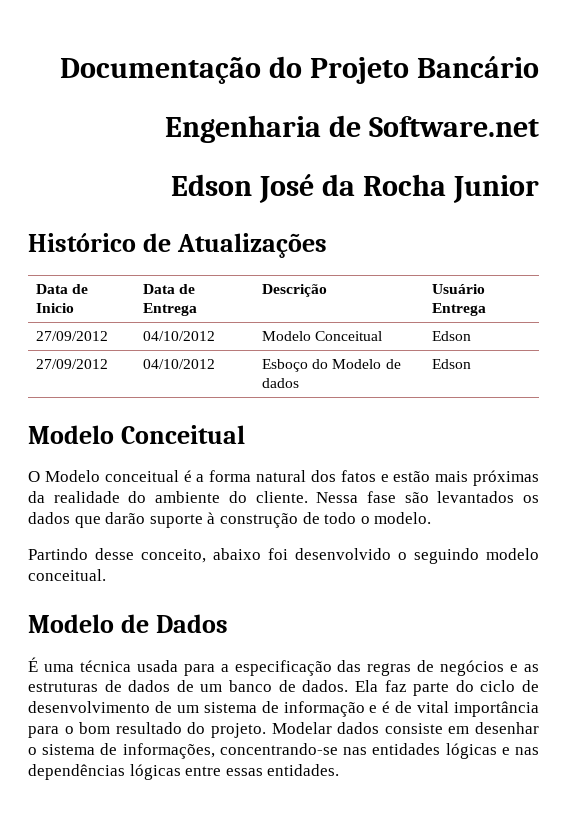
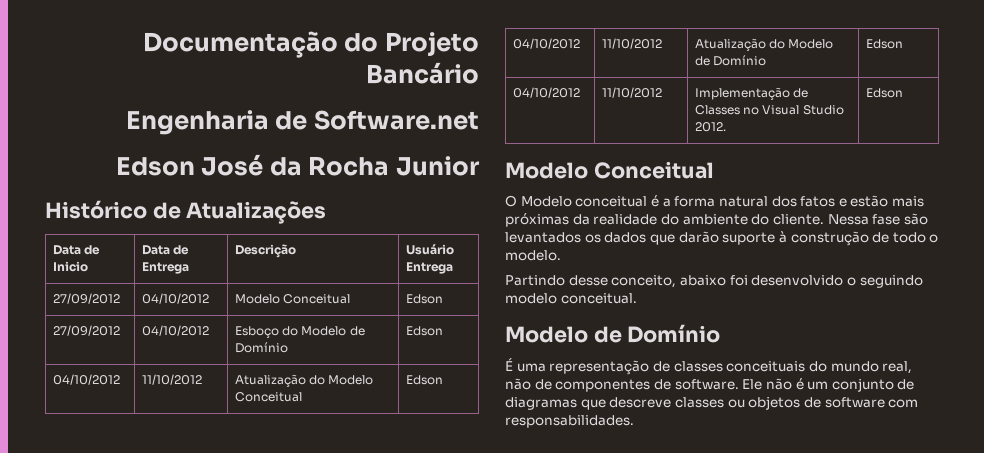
[262,378,300,388] dados -> [234,342,288,353] [405,326,443,336] [52,374,120,385] [141,374,202,385] [234,374,374,387] [234,392,302,402] [405,375,443,385] [512,38,580,49] [601,38,662,49] [694,38,834,51] [694,55,767,66] [865,39,903,49] [512,87,580,98] [601,87,662,98] [694,87,809,100] [694,105,844,115] [694,122,726,132] Domínio | Edson // 04/10/2012 | 11/10/2012 | Atualização do Modelo Conceitual | Edson // 04/10/2012 | 11/10/2012 | Atualização do Modelo de Domínio | Edson // 04/10/2012 | 11/10/2012 | Implementação de Classes no Visual Studio 2012.
[155,614,228,633] Dados -> [627,324,721,343] Domínio
[79,660,540,676] [28,680,540,696] [28,701,539,717] [28,722,539,738] [28,743,539,759] [28,764,340,780] técnica usada para a especificação das regras de negócios e as estruturas de dados de um banco de dados. Ela faz parte do ciclo de desenvolvimento de um sistema de informação e é de vital importância para o bom resultado do projeto. Modelar dados consiste em desenhar o sistema de informações, concentrando-se nas entidades lógicas e nas dependências lógicas entre essas entidades. -> [549,360,913,375] [505,378,915,392] [505,396,919,410] [505,415,634,428] representação de classes conceituais do mundo real, não de componentes de software. Ele não é um conjunto de diagramas que descreve classes ou objetos de software com responsabilidades.

